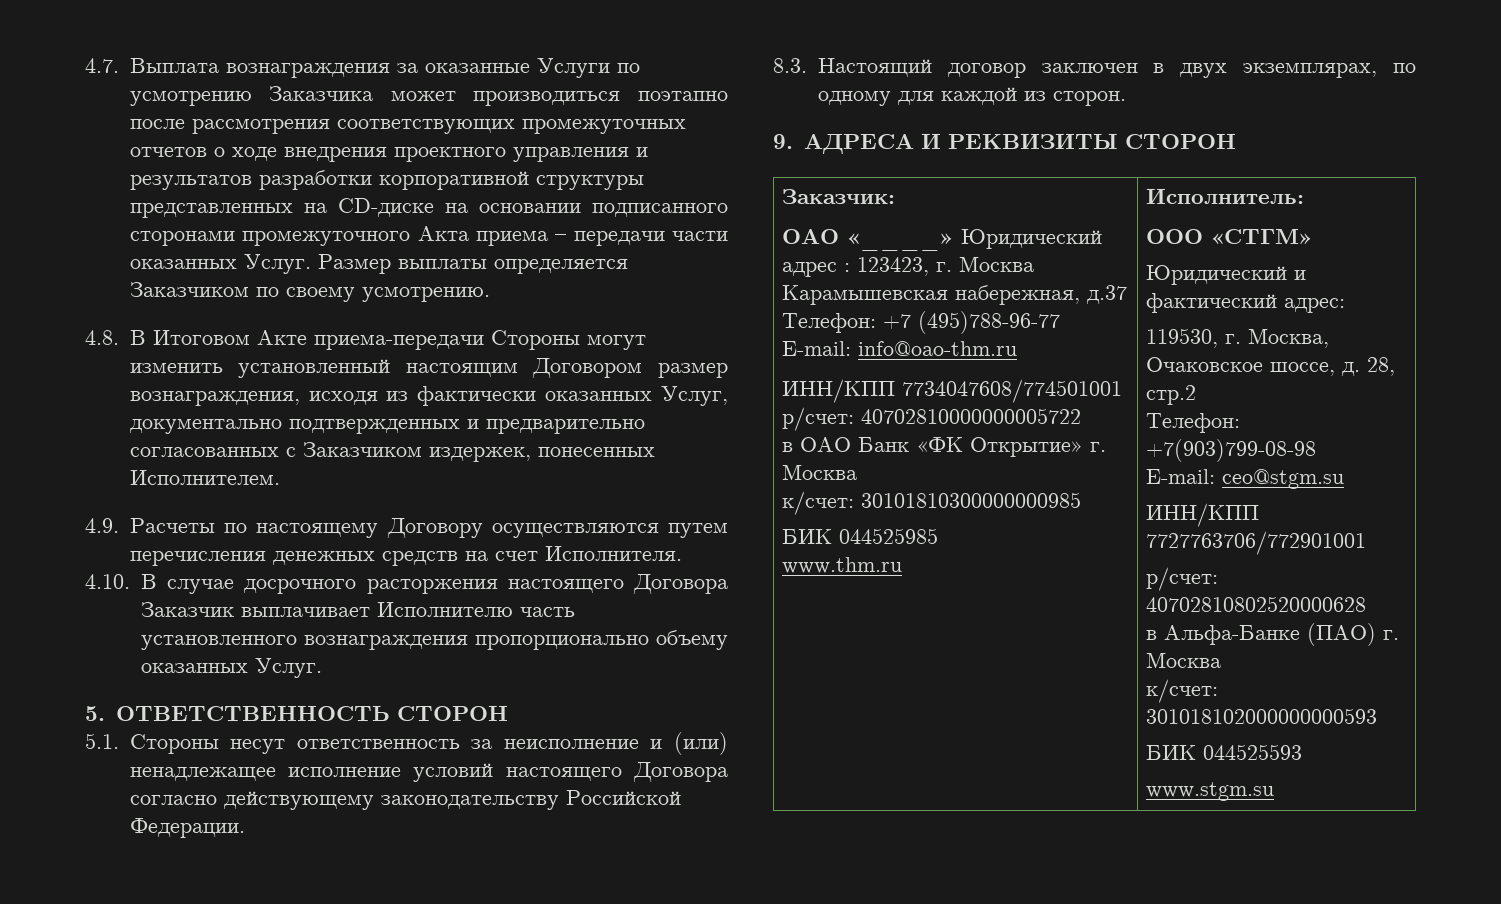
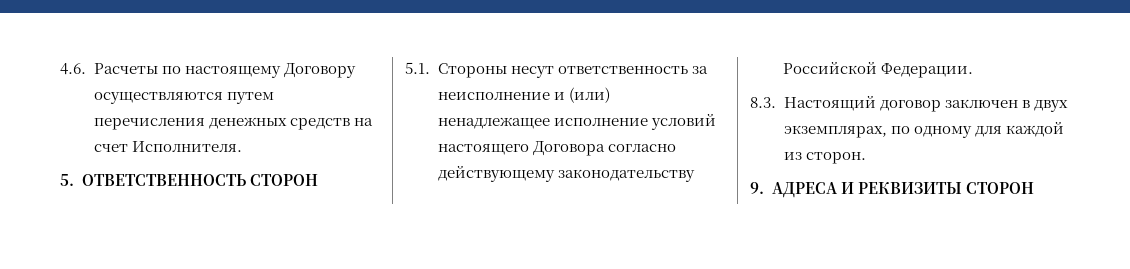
[85,58,640,78] [129,86,728,106] [129,119,686,134] [129,147,648,162] [129,170,644,190] [129,198,728,218] [129,226,728,246] [129,254,628,274] [129,282,490,302] [85,330,646,350] [129,358,728,378] [129,386,729,406] [129,419,645,434] [129,442,655,462] [129,470,280,485] [85,518,119,533] 4.7. Выплата вознаграждения за оказанные Услуги по усмотрению Заказчика может производиться поэтапно после рассмотрения соответствующих промежуточных отчетов о ходе внедрения проектного управления и результатов разработки корпоративной структуры представленных на CD-диске на основании подписанного сторонами промежуточного Акта приема – передачи части оказанных Услуг. Размер выплаты определяется Заказчиком по своему усмотрению. // 4.8. В Итоговом Акте приема-передачи Стороны могут изменить установленный настоящим Договором размер вознаграждения, исходя из фактически оказанных Услуг, документально подтвержденных и предварительно согласованных с Заказчиком издержек, понесенных Исполнителем. // 4.9. -> [60,63,86,75] 4.6.
[85,574,728,594] [140,602,575,617] [140,630,729,650] [140,658,322,678] // 4.10. В случае досрочного расторжения настоящего Договора Заказчик выплачивает Исполнителю часть установленного вознаграждения пропорционально объему оказанных Услуг. -> (242, 146) none
[782,189,896,204] [782,229,1103,251] [782,256,1035,277] [782,285,1128,305] [782,311,1061,334] [782,341,1018,356] [782,379,1123,403] [782,407,1082,431] [782,437,1107,457] [782,464,858,480] [782,491,1082,515] [782,528,939,544] [782,557,903,574] [1146,188,1305,204] [1146,229,1314,245] [1146,265,1307,285] [1146,293,1346,313] [1146,328,1330,348] [1146,357,1396,376] [1146,385,1197,405] [1146,413,1241,433] [1146,439,1317,462] [1146,469,1345,489] [1146,503,1260,527] [1146,531,1367,555] [1146,567,1219,591] [1146,596,1367,612] [1146,623,1400,646] [1146,652,1222,668] [1146,679,1219,703] [1146,708,1378,724] [1146,744,1303,760] [1146,782,1275,801] // Заказчик: // ОАО «____» Юридический адрес : 123423, г. Москва Карамышевская набережная, д.37 Телефон: +7 (495)788-96-77 E-mail: info@oao-thm.ru // ИНН/КПП 7734047608/774501001 р/счет: 40702810000000005722 // в ОАО Банк «ФК Открытие» г. Москва // к/счет: 30101810300000000985 // БИК 044525985 // www.thm.ru | Исполнитель: // ООО «СТГМ» // Юридический и фактический адрес: // 119530, г. Москва, Очаковское шоссе, д. 28, стр.2 // Телефон: +7(903)799-08-98 // E-mail: ceo@stgm.su // ИНН/КПП 7727763706/772901001 // р/счет: 40702810802520000628 // в Альфа-Банке (ПАО) г. Москва // к/счет: 301018102000000000593 // БИК 044525593 // www.stgm.su -> (1034, 188) none

